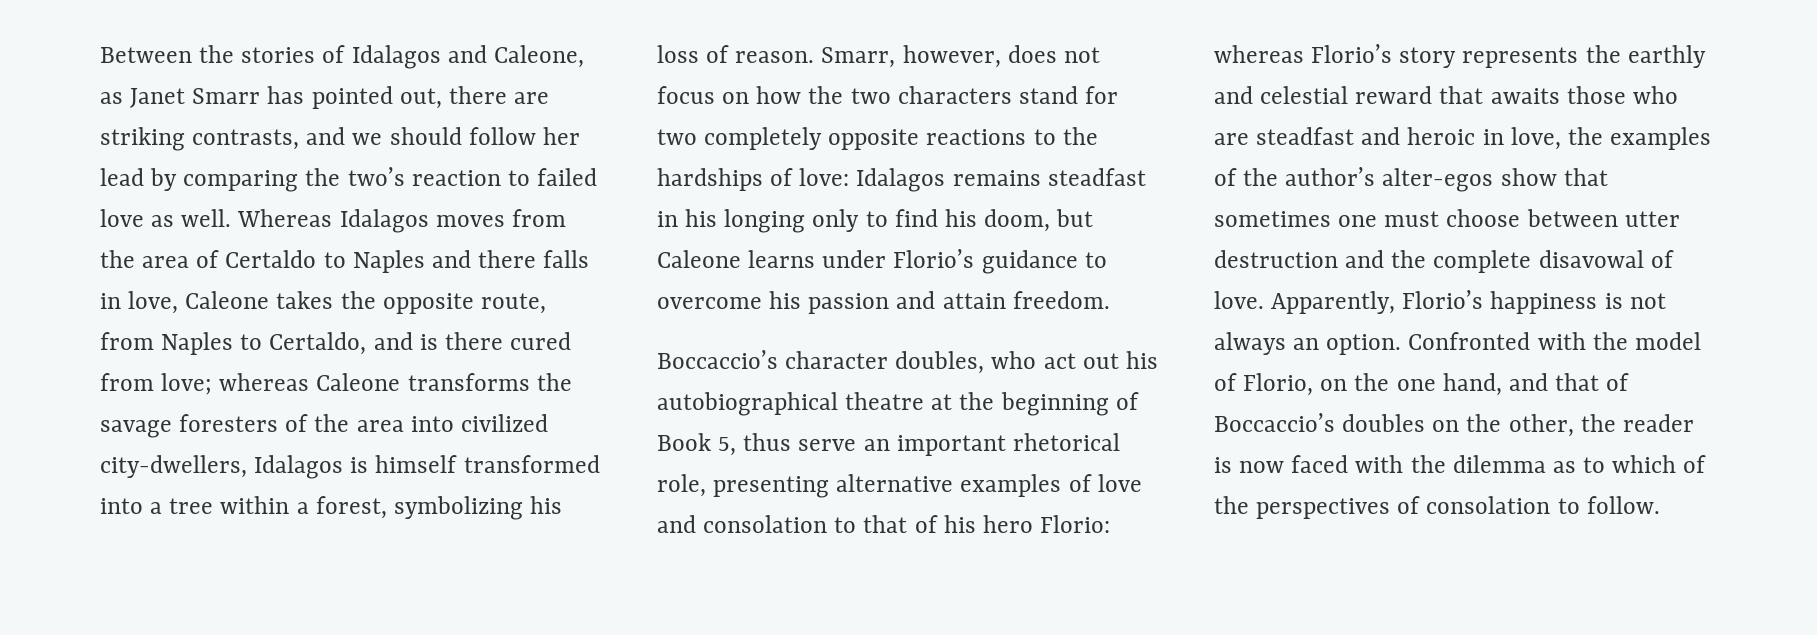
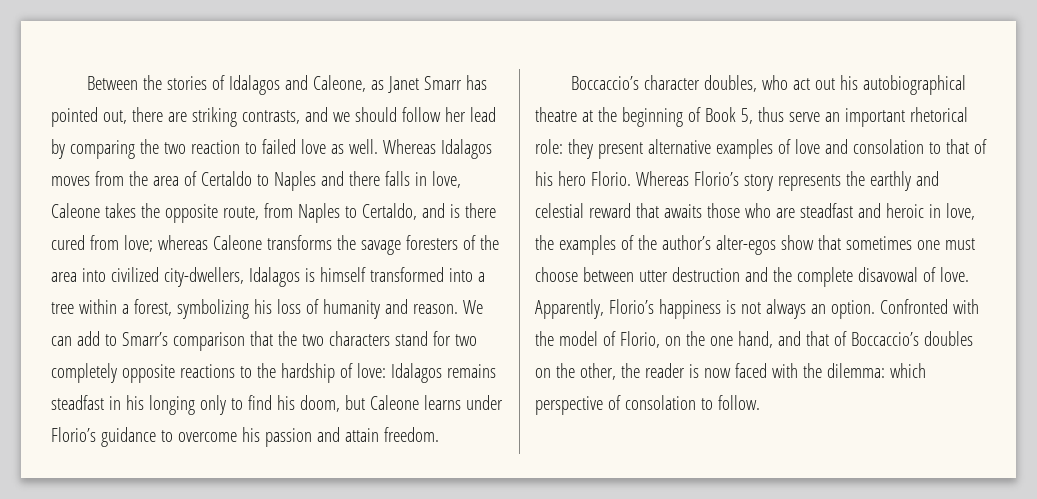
[347,167,405,186] two’s -> [163,142,186,154] two
[735,45,1100,68] [657,86,802,104] reason. Smarr, however, does not focus on how -> [322,299,483,319] [51,331,273,351] humanity and reason. We can add to Smarr’s comparison that
[657,168,763,191] hardships -> [280,363,335,383] hardship
[657,474,830,498] role, presenting -> [535,139,643,159] role: they present
[1040,515,1111,533] [1214,45,1304,63] Florio: whereas -> [590,171,689,186] Florio. Whereas
[1452,455,1707,473] [1214,496,1391,519] dilemma as to which of the perspectives -> [826,363,926,378] [535,396,603,415] dilemma: which perspective

